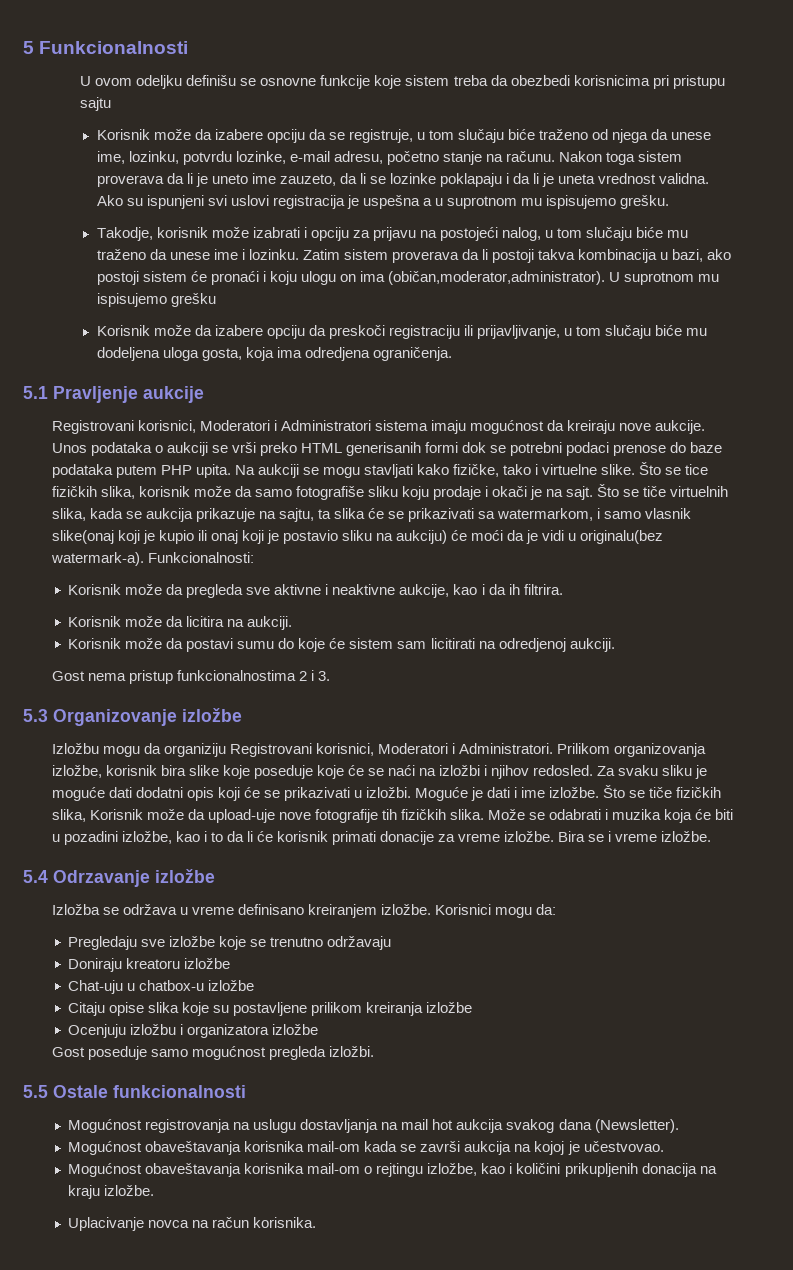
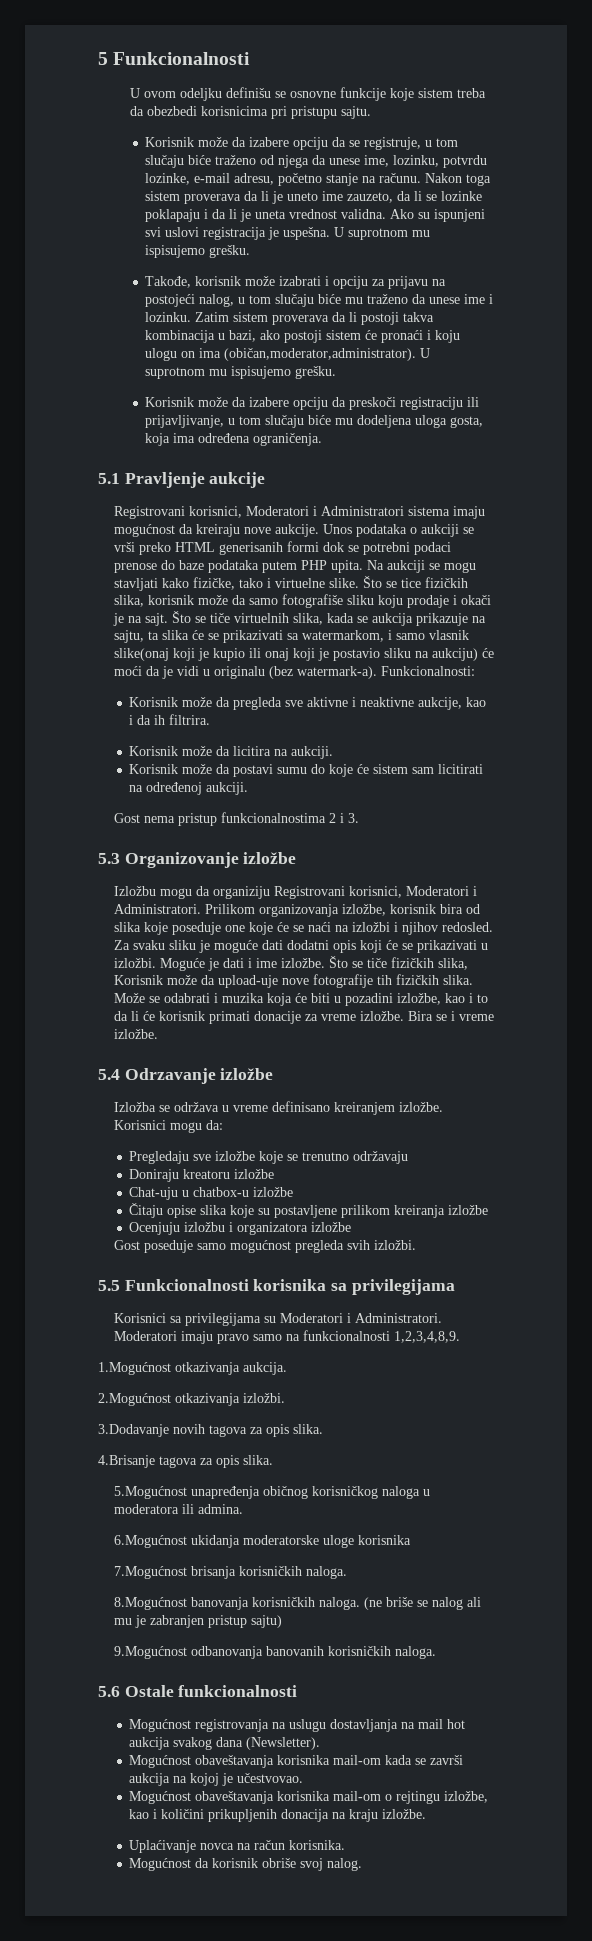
[80,97,112,111] sajtu -> [340,106,371,119] sajtu.
[362,195,670,209] [96,227,153,241] uspešna a u suprotnom mu ispisujemo grešku. // Takodje, -> [283,227,431,240] [145,245,251,258] [145,276,192,288] uspešna. U suprotnom mu ispisujemo grešku. // Takođe,
[170,293,216,307] grešku -> [295,366,337,379] grešku.
[304,347,370,361] odredjena -> [198,433,251,443] određena
[580,530,664,544] originalu(bez -> [213,666,293,679] originalu (bez
[498,638,566,652] odredjenoj -> [146,782,203,795] određenoj
[188,765,219,776] slike -> [465,904,480,914] [113,922,141,932] od slika
(313, 772) none -> [224,925,245,932] one
[68,1002,106,1016] Citaju -> [129,1203,164,1218] Čitaju
(326, 1053) none -> [346,1240,370,1250] svih
(48, 1091) none -> [124,1279,455,1295] [113,1313,442,1326] [113,1330,460,1344] [98,1362,287,1375] [98,1393,285,1406] [98,1424,323,1437] [98,1455,273,1468] [113,1486,430,1499] [113,1504,243,1514] [113,1535,411,1548] [113,1566,347,1579] [113,1597,481,1610] [113,1615,282,1628] [113,1646,436,1659] [98,1686,120,1697] Funkcionalnosti korisnika sa privilegijama // Korisnici sa privilegijama su Moderatori i Administratori. Moderatori imaju pravo samo na funkcionalnosti 1,2,3,4,8,9. // 1.Mogućnost otkazivanja aukcija. // 2.Mogućnost otkazivanja izložbi. // 3.Dodavanje novih tagova za opis slika. // 4.Brisanje tagova za opis slika. // 5.Mogućnost unapređenja običnog korisničkog naloga u moderatora ili admina. // 6.Mogućnost ukidanja moderatorske uloge korisnika // 7.Mogućnost brisanja korisničkih naloga. // 8.Mogućnost banovanja korisničkih naloga. (ne briše se nalog ali mu je zabranjen pristup sajtu) // 9.Mogućnost odbanovanja banovanih korisničkih naloga. // 5.6
[68,1217,145,1231] Uplacivanje -> [129,1840,197,1853] Uplaćivanje
(317, 1222) none -> [129,1858,363,1871] // Mogućnost da korisnik obriše svoj nalog.

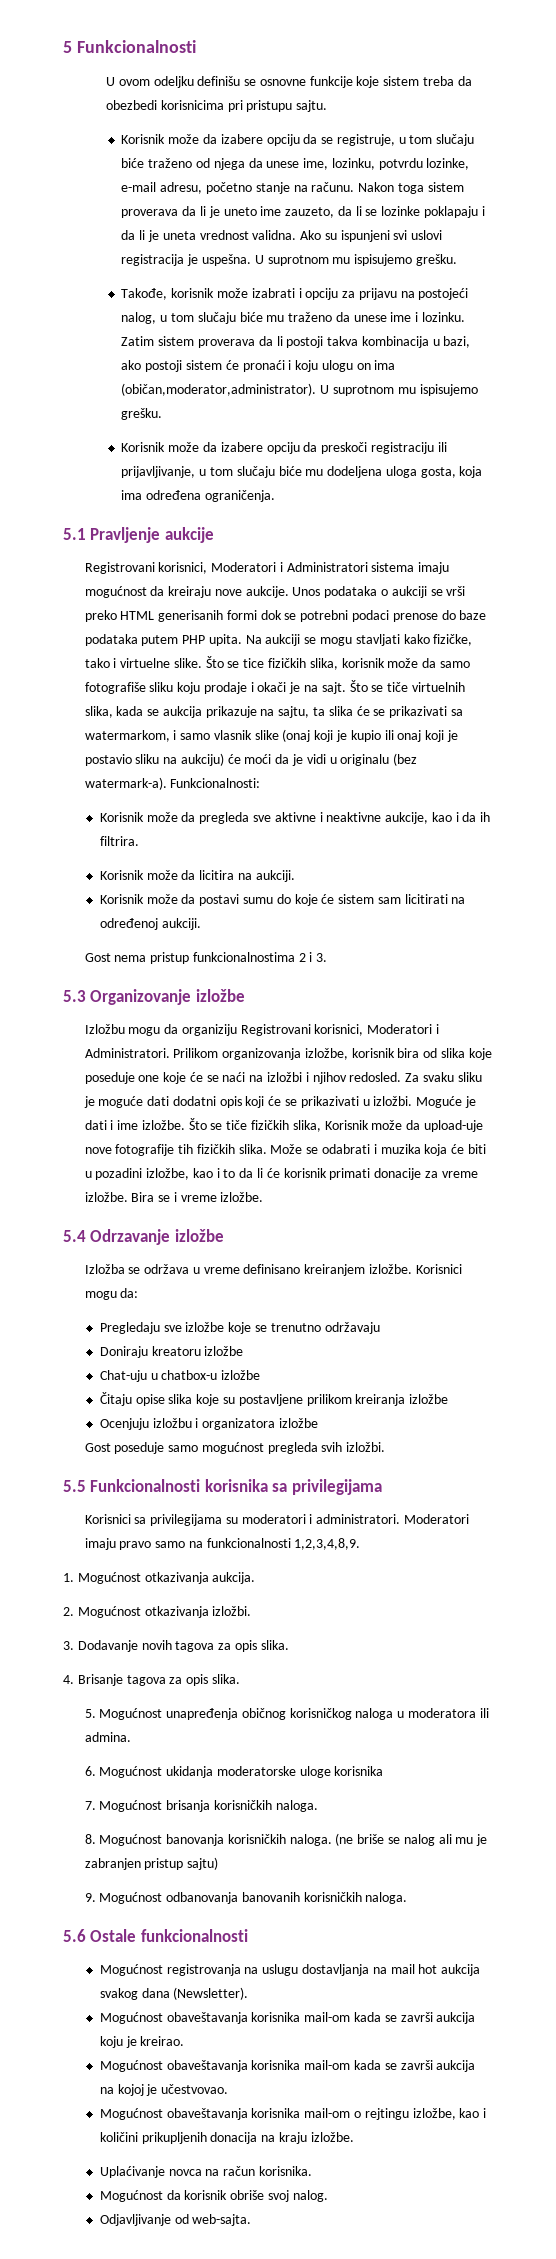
[113,648,169,661] slike(onaj -> [254,729,311,742] slike (onaj
[279,1313,442,1323] Moderatori i Administratori. -> [241,1514,401,1524] moderatori i administratori.
[98,1362,171,1375] 1.Mogućnost -> [63,1572,141,1584] 1. Mogućnost
[98,1393,171,1406] 2.Mogućnost -> [63,1606,141,1618] 2. Mogućnost
[98,1424,169,1437] 3.Dodavanje -> [63,1640,138,1652] 3. Dodavanje
[98,1455,273,1468] [113,1486,187,1499] 4.Brisanje tagova za opis slika. // 5.Mogućnost -> [63,1674,240,1686] [84,1708,163,1720] 4. Brisanje tagova za opis slika. // 5. Mogućnost
[113,1535,187,1548] 6.Mogućnost -> [84,1766,163,1778] 6. Mogućnost
[113,1566,187,1579] 7.Mogućnost -> [84,1800,163,1812] 7. Mogućnost
[113,1597,187,1610] 8.Mogućnost -> [84,1834,163,1846] 8. Mogućnost
[113,1646,187,1659] 9.Mogućnost -> [84,1892,163,1904] 9. Mogućnost
(321, 1743) none -> [99,2012,476,2024] [99,2036,185,2048] // Mogućnost obaveštavanja korisnika mail-om kada se završi aukcija koju je kreirao.
(363, 1864) none -> [99,2214,252,2226] // Odjavljivanje od web-sajta.

